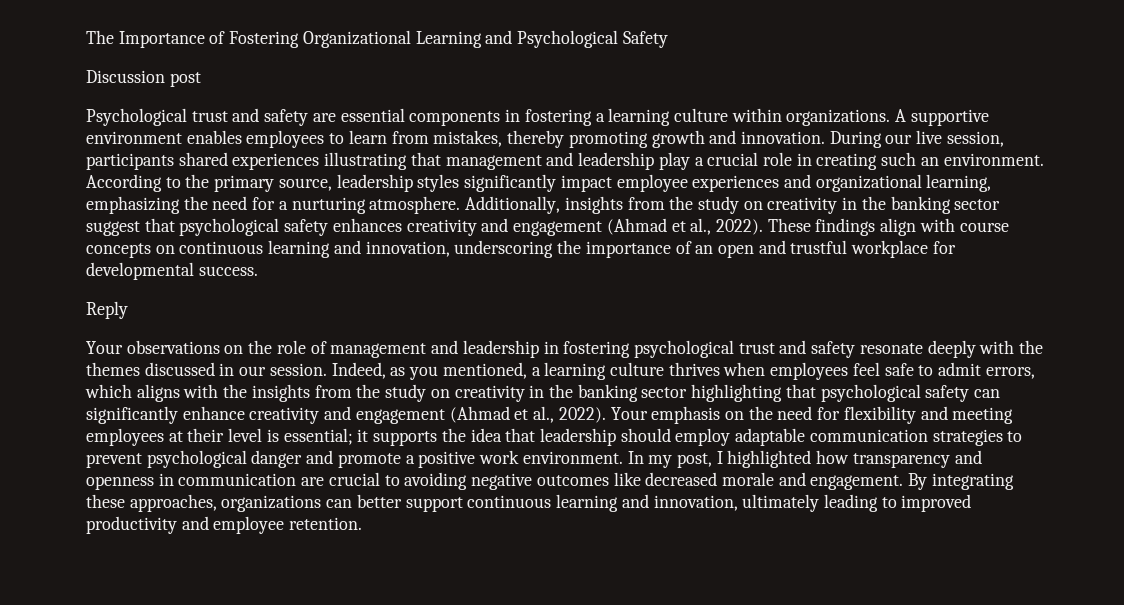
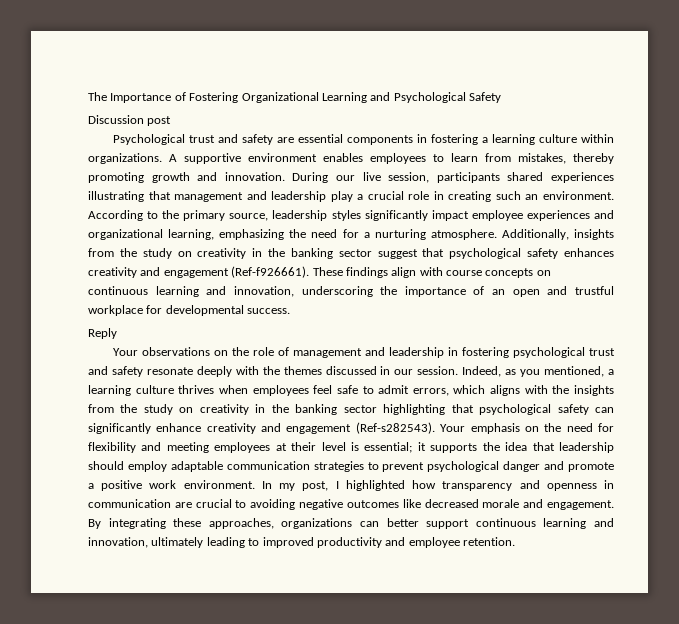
[606,218,763,235] (Ahmad et al., 2022). -> [231,266,310,278] (Ref-f926661).
[449,406,606,423] (Ahmad et al., 2022). -> [355,422,435,434] (Ref-s282543).

